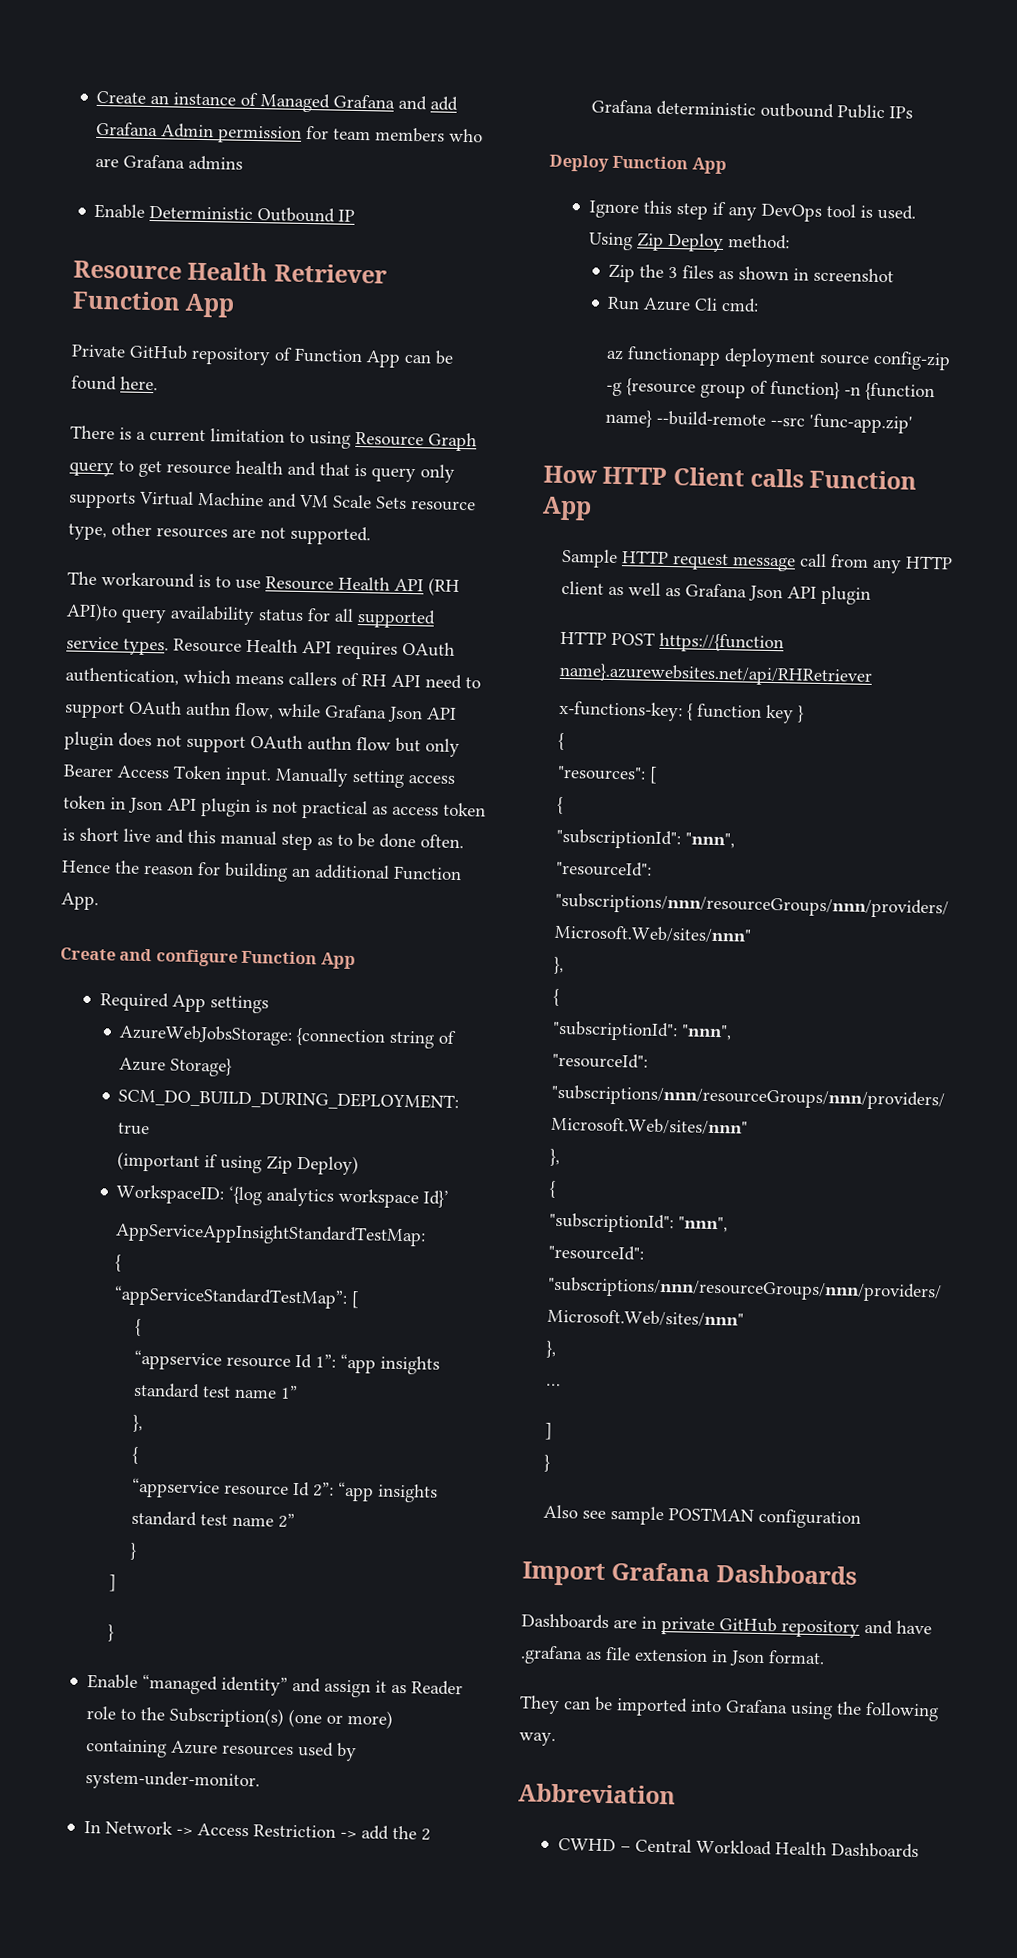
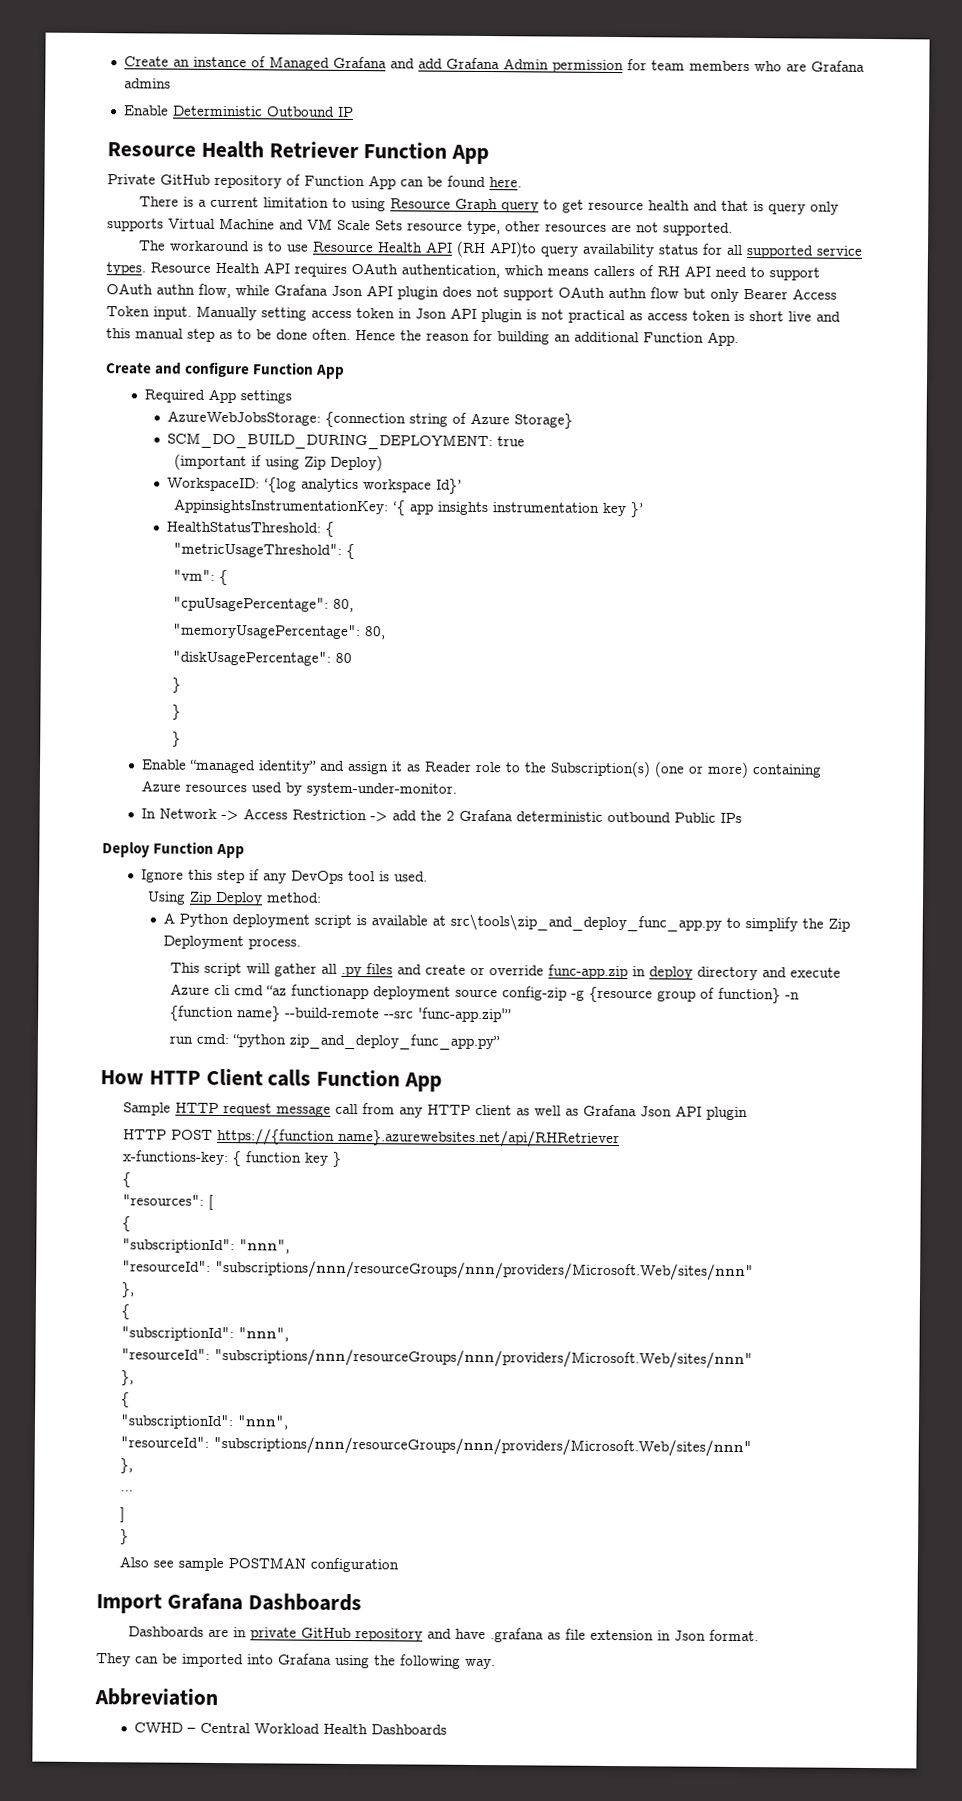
[115,1222,427,1247] [115,1254,122,1272] [114,1285,360,1309] [134,1318,141,1336] [133,1349,440,1375] [132,1382,298,1400] [132,1414,143,1433] [131,1446,138,1464] [130,1477,438,1503] [130,1510,295,1528] [129,1542,137,1560] [109,1574,118,1592] AppServiceAppInsightStandardTestMap: // { // “appServiceStandardTestMap”: [ // { // “appservice resource Id 1”: “app insights standard test name 1” // }, // { // “appservice resource Id 2”: “app insights standard test name 2” // } // ] -> [173,498,645,518] [166,521,335,537] [173,542,356,560] [173,569,229,586] [173,596,355,613] [173,623,387,640] [172,650,353,666] [172,677,182,693] [172,704,182,720] AppinsightsInstrumentationKey: ‘{ app insights instrumentation key }’ // HealthStatusThreshold: { // "metricUsageThreshold": { // "vm": { // "cpuUsagePercentage": 80, // "memoryUsagePercentage": 80, // "diskUsagePercentage": 80 // } // }
[608,263,895,283] [607,296,760,313] [606,349,625,361] Zip the 3 files as shown in screenshot // Run Azure Cli cmd: // az -> [163,912,851,932] [163,935,302,950] [170,962,842,981] [170,983,288,996] A Python deployment script is available at src\tools\zip_and_deploy_func_app.py to simplify the Zip Deployment process. // This script will gather all .py files and create or override func-app.zip in deploy directory and execute Azure cli cmd “az
[809,413,914,434] 'func-app.zip' -> [418,1007,513,1023] [169,1033,501,1051] 'func-app.zip'” // run cmd: “python zip_and_deploy_func_app.py”

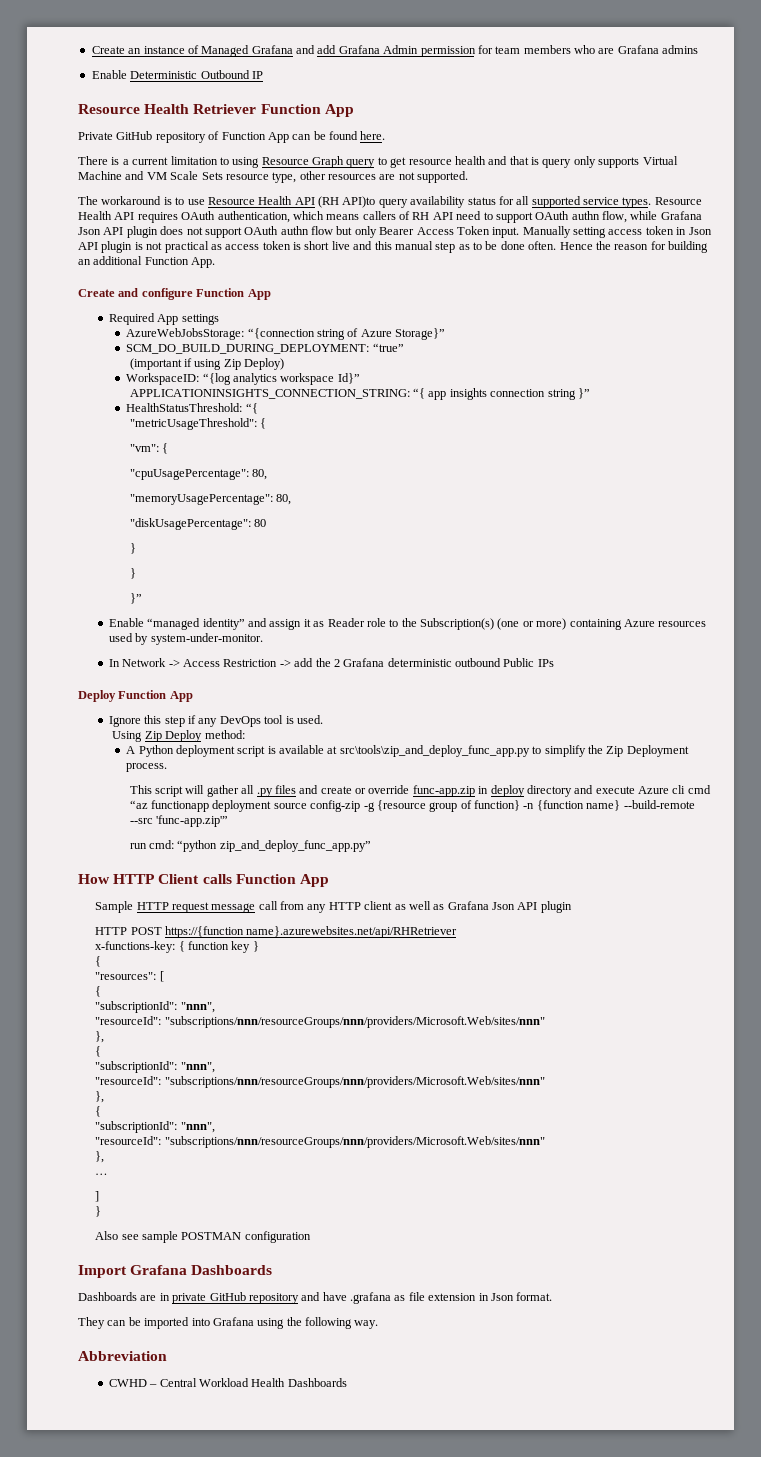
[325,411,407,428] {connection -> [247,328,315,339] “{connection
[514,413,574,429] Storage} -> [395,328,446,340] Storage}”
[497,436,526,447] true -> [372,343,404,352] “true”
[264,477,298,493] ‘{log -> [202,373,231,385] “{log
[436,478,463,494] [173,498,645,518] Id}’ // AppinsightsInstrumentationKey: ‘{ app insights instrumentation key }’ -> [337,373,360,384] [129,388,590,400] Id}” // APPLICATIONINSIGHTS_CONNECTION_STRING: “{ app insights connection string }”
[325,521,335,537] { -> [245,403,258,414] “{
[172,731,182,747] } -> [129,593,142,604] }”

